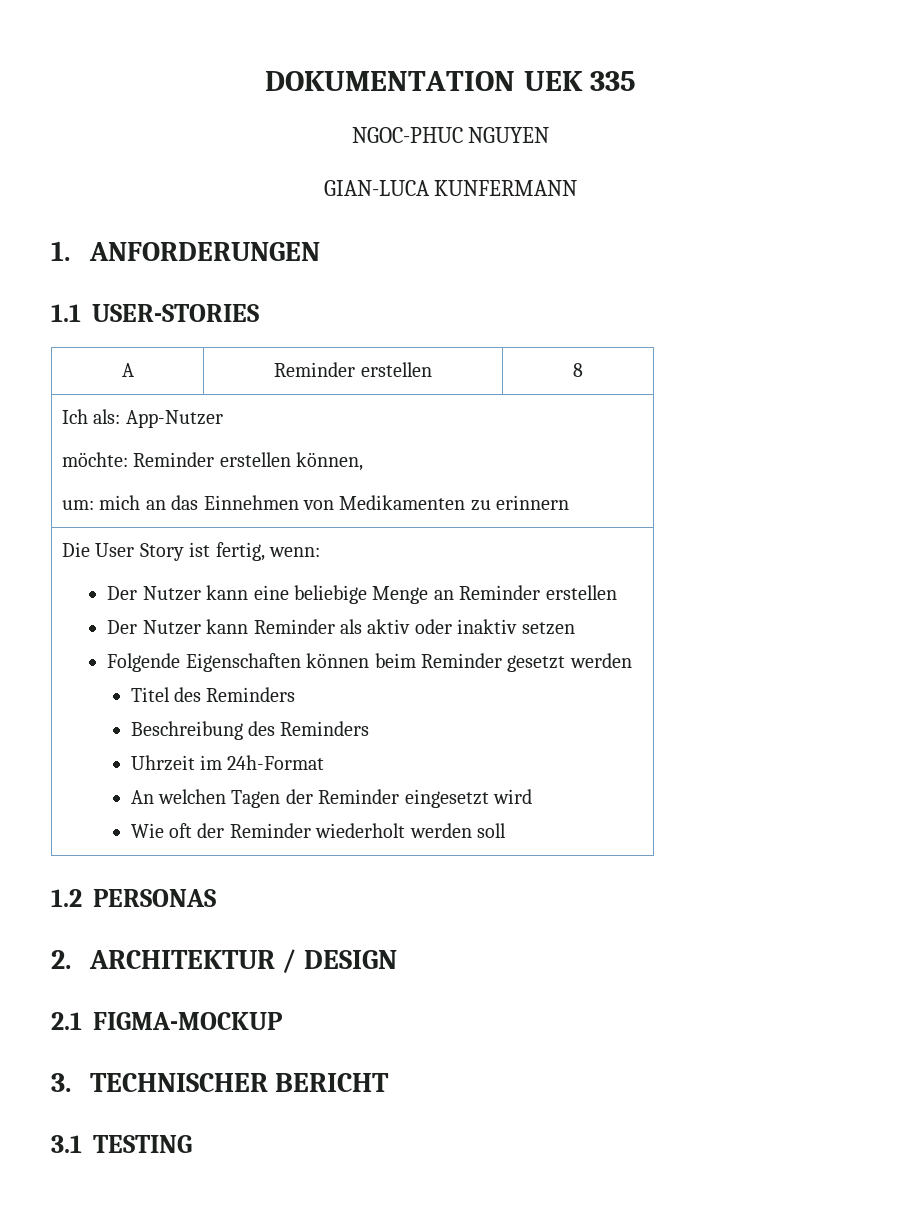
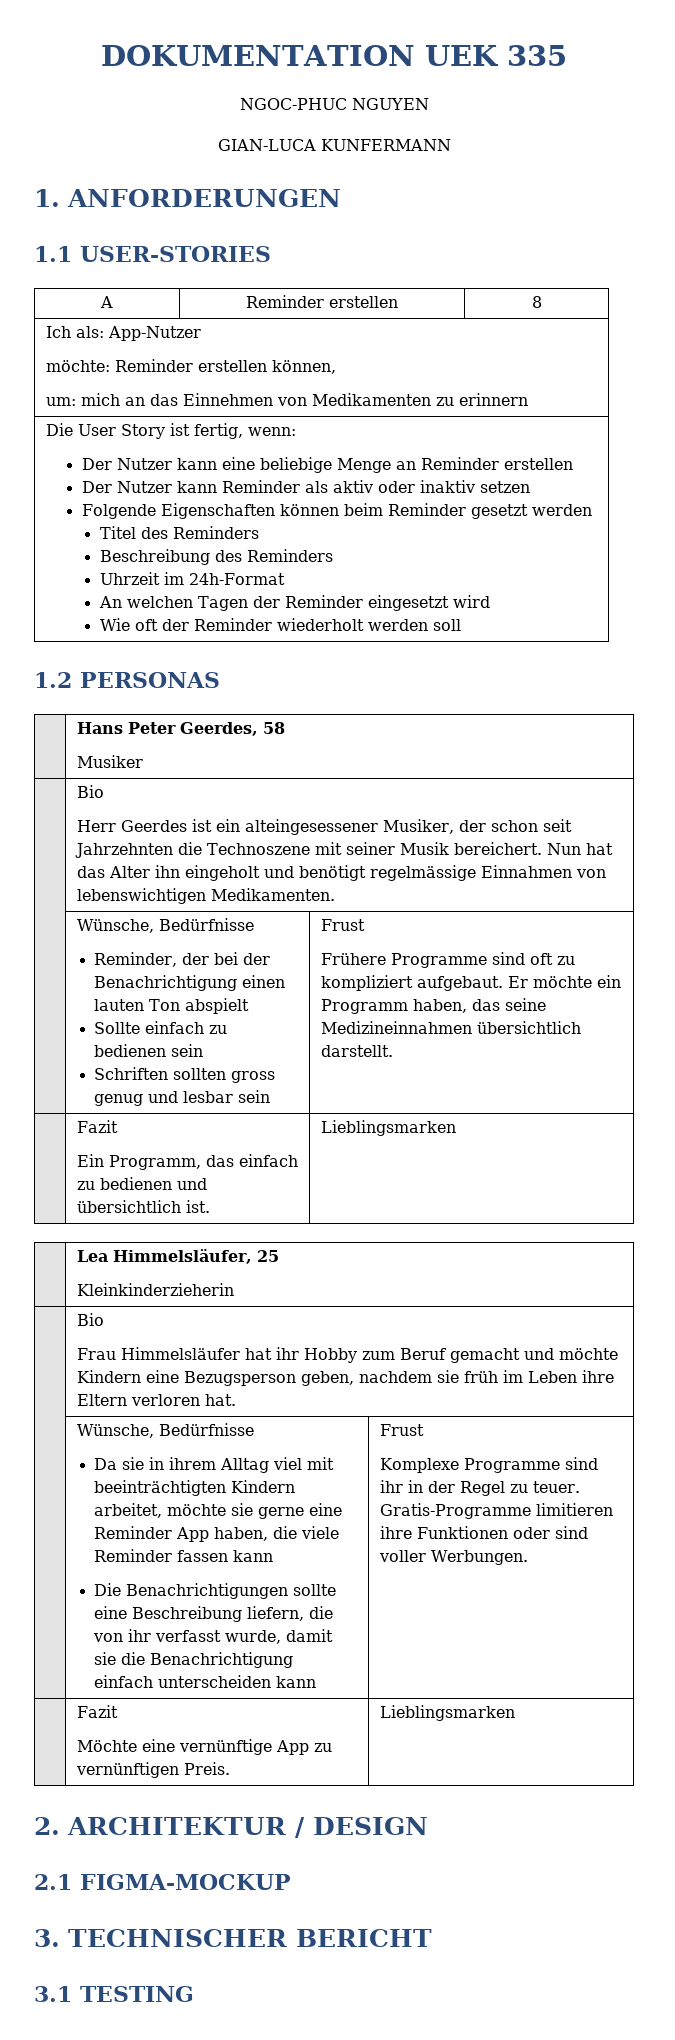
(216, 898) none -> [76,722,285,736] [76,755,143,768] [76,785,104,798] [76,819,572,835] [74,842,613,858] [76,865,606,881] [76,888,335,904] [76,918,254,933] [94,952,271,967] [94,975,286,991] [94,998,250,1014] [94,1021,228,1034] [94,1044,204,1057] [94,1067,276,1083] [94,1090,271,1106] [320,919,365,931] [320,952,575,968] [320,975,621,991] [320,998,546,1014] [320,1021,581,1034] [320,1045,393,1057] [76,1120,118,1133] [76,1154,298,1170] [76,1177,207,1190] [76,1200,210,1213] [320,1120,456,1136] [76,1249,279,1264] [76,1283,234,1296] [76,1313,104,1326] [76,1347,618,1363] [76,1370,614,1386] [76,1394,236,1406] [76,1423,254,1438] [94,1457,335,1473] [94,1480,296,1496] [94,1503,343,1519] [94,1526,340,1542] [94,1549,274,1562] [94,1583,337,1599] [94,1606,334,1622] [93,1629,334,1644] [94,1652,294,1668] [94,1675,317,1688] [379,1424,424,1436] [379,1457,598,1473] [379,1480,580,1496] [379,1503,613,1519] [379,1526,588,1539] [378,1550,528,1565] [76,1705,118,1718] [76,1739,332,1755] [75,1762,230,1778] [379,1705,515,1721] // | Hans Peter Geerdes, 58 // Musiker // | Bio // Herr Geerdes ist ein alteingesessener Musiker, der schon seit Jahrzehnten die Technoszene mit seiner Musik bereichert. Nun hat das Alter ihn eingeholt und benötigt regelmässige Einnahmen von lebenswichtigen Medikamenten. // | Wünsche, Bedürfnisse // Reminder, der bei der Benachrichtigung einen lauten Ton abspielt // Sollte einfach zu bedienen sein // Schriften sollten gross genug und lesbar sein | Frust // Frühere Programme sind oft zu kompliziert aufgebaut. Er möchte ein Programm haben, das seine Medizineinnahmen übersichtlich darstellt. // | Fazit // Ein Programm, das einfach zu bedienen und übersichtlich ist. | Lieblingsmarken // | Lea Himmelsläufer, 25 // Kleinkinderzieherin // | Bio // Frau Himmelsläufer hat ihr Hobby zum Beruf gemacht und möchte Kindern eine Bezugsperson geben, nachdem sie früh im Leben ihre Eltern verloren hat. // | Wünsche, Bedürfnisse // Da sie in ihrem Alltag viel mit beeinträchtigten Kindern arbeitet, möchte sie gerne eine Reminder App haben, die viele Reminder fassen kann // Die Benachrichtigungen sollte eine Beschreibung liefern, die von ihr verfasst wurde, damit sie die Benachrichtigung einfach unterscheiden kann | Frust // Komplexe Programme sind ihr in der Regel zu teuer. Gratis-Programme limitieren ihre Funktionen oder sind voller Werbungen. // | Fazit // Möchte eine vernünftige App zu vernünftigen Preis. | Lieblingsmarken

